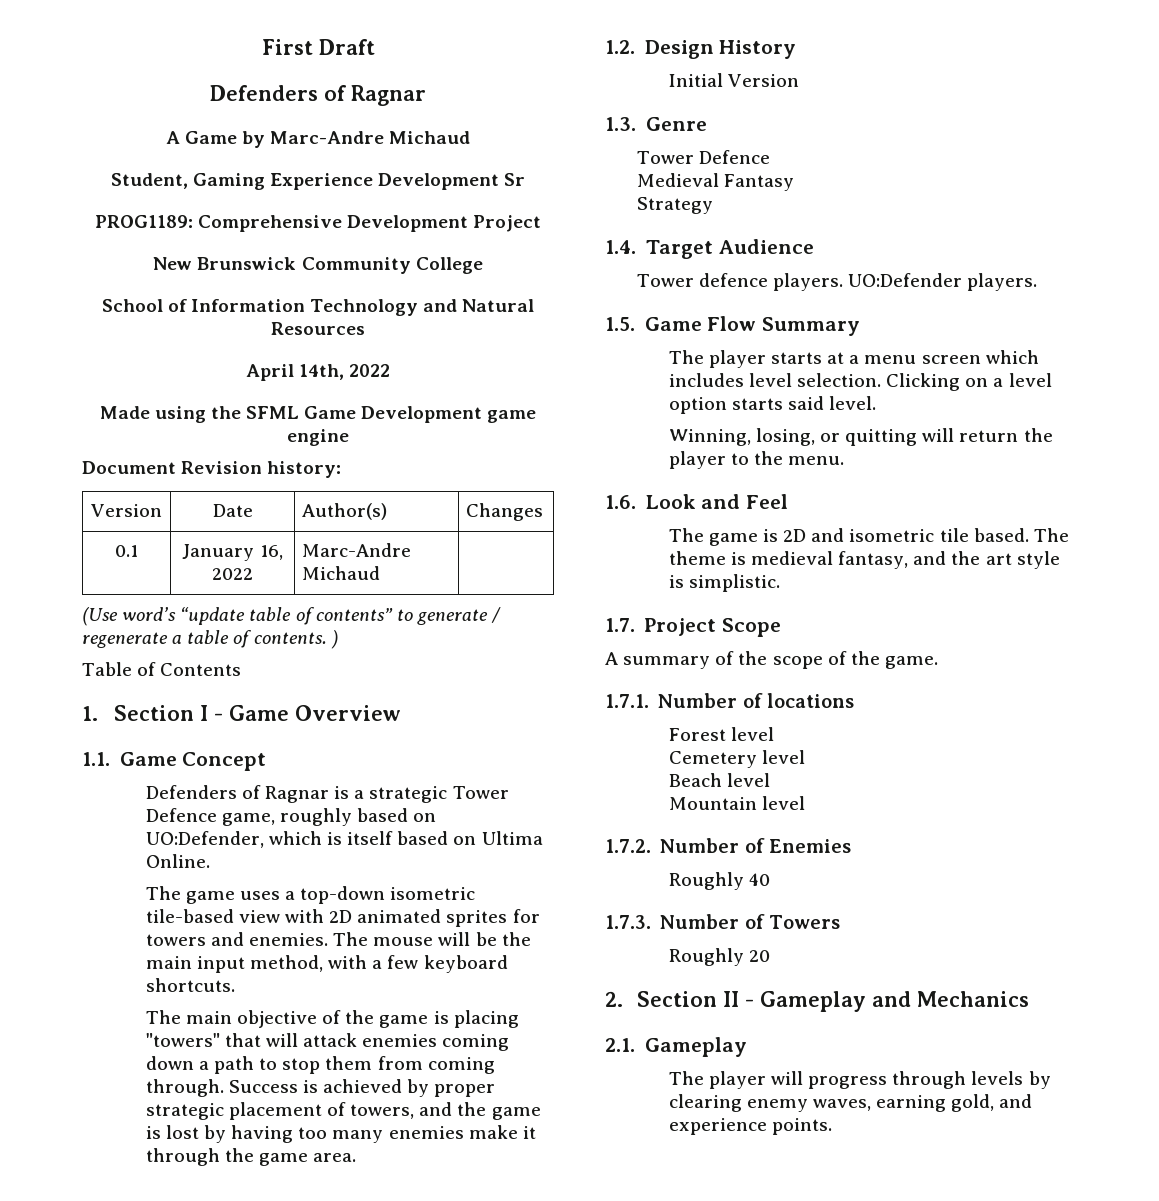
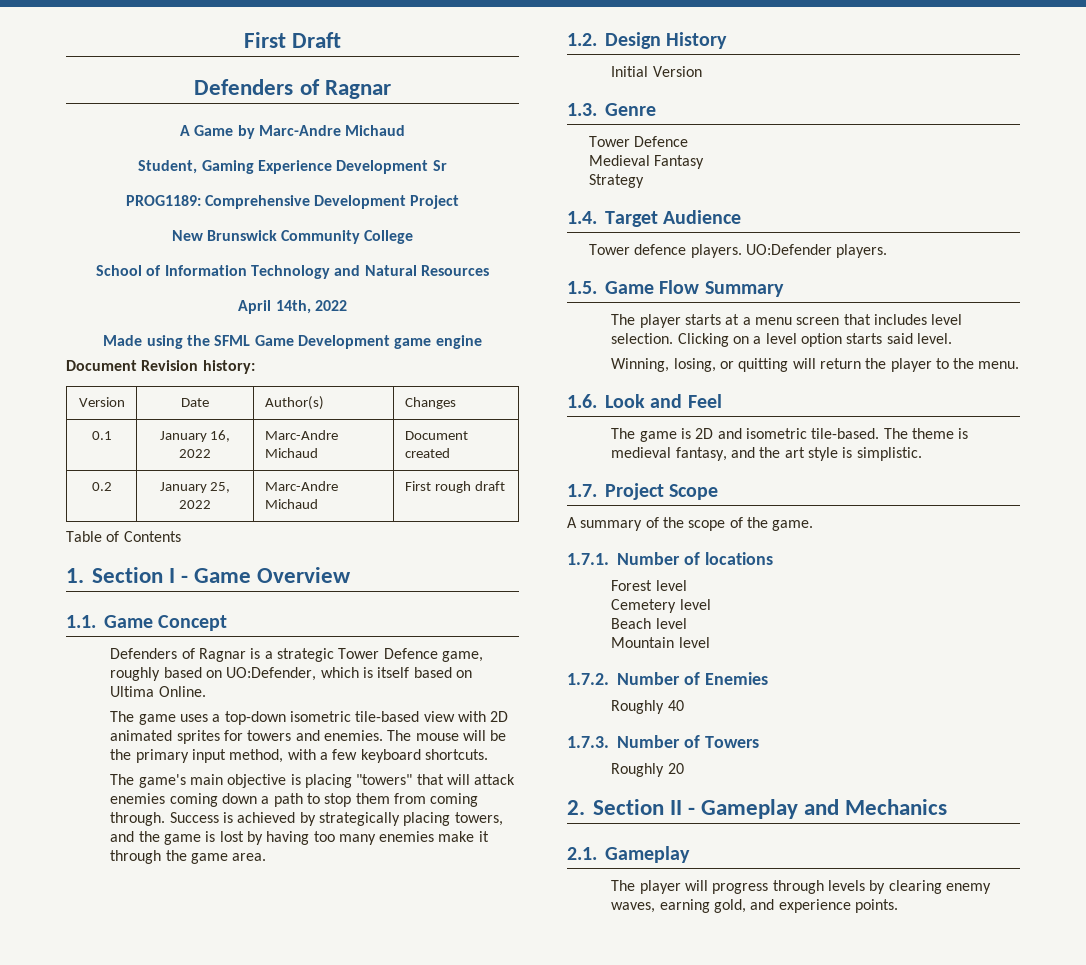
[82,607,502,626] [82,630,338,649] // (Use word’s “update table of contents” to generate / regenerate a table of contents. ) -> [404,431,468,440] [404,448,450,458] [91,482,112,491] [159,482,231,493] [179,500,211,509] [264,481,338,491] [264,499,318,509] [404,481,505,493] Document created // 0.2 | January 25, 2022 | Marc-Andre Michaud | First rough draft
[145,956,192,969] main -> [135,749,189,763] primary
(181, 1017) none -> [138,774,186,788] game's
[322,1010,429,1028] of the game -> (287, 781) none
[434,1084,496,1097] [145,1102,346,1120] proper strategic placement of -> [318,812,451,826] strategically placing
[985,350,1039,364] which -> [843,314,871,325] that
[939,528,1029,542] tile based. -> [811,428,880,439] tile-based.

